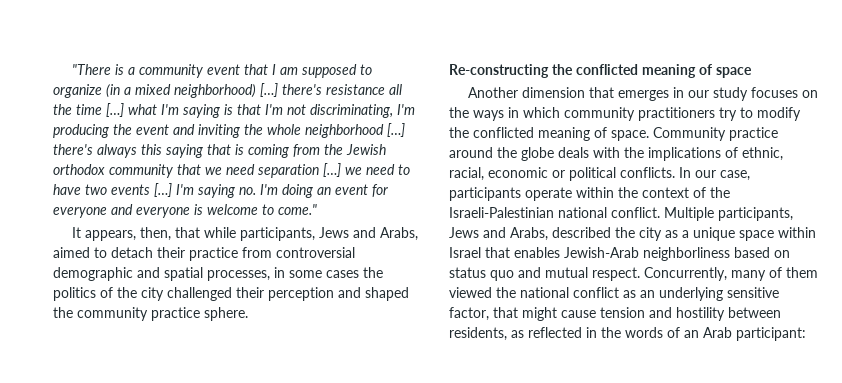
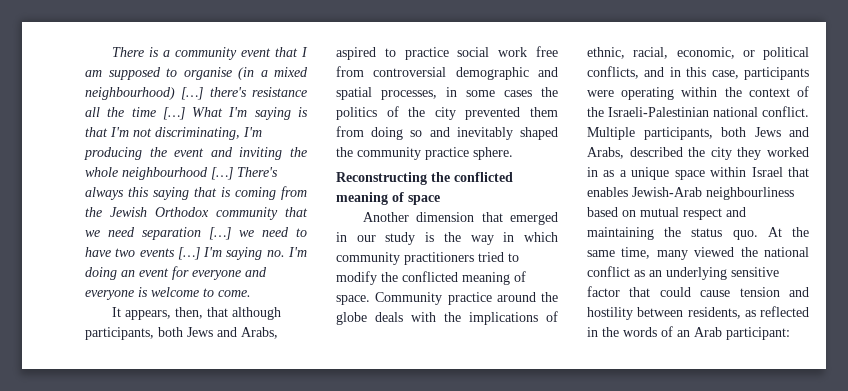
[71,64,111,75] "There -> [112,47,145,57] There
[53,84,102,98] organize -> [183,67,232,80] organise
[174,84,256,98] neighborhood) -> [85,87,175,100] neighbourhood)
[128,104,157,115] what -> [192,107,224,117] What
[305,123,405,138] [53,144,93,155] neighborhood […] there's -> [122,167,278,180] neighbourhood […] There's
[53,164,105,175] orthodox -> [155,207,209,217] Orthodox
[278,204,317,215] come." -> [218,290,251,297] come.
[203,227,418,241] [53,247,238,261] while participants, Jews and Arabs, aimed to detach their practice -> [232,307,282,320] [85,327,278,340] [336,46,558,60] although participants, both Jews and Arabs, aspired to practice social work free
[167,287,361,301] challenged their perception and -> [465,107,558,120] [336,126,513,140] prevented them from doing so and inevitably
[449,64,549,78] Re-constructing -> [336,172,427,185] Reconstructing
[617,90,669,101] emerges -> [510,212,558,225] emerged
[750,87,818,98] [449,107,504,121] focuses on the ways -> [425,232,494,245] is the way
[719,107,737,121] try -> [478,252,504,262] tried
[488,167,548,178] economic -> [676,47,735,59] economic,
[620,167,750,181] [449,187,572,201] conflicts. In our case, participants operate -> [587,66,809,80] [587,87,675,100] conflicts, and in this case, participants were operating
(793, 214) none -> [721,127,746,137] both
(662, 234) none -> [737,147,809,160] [587,167,598,177] they worked in
[643,247,730,261] neighborliness -> [706,187,794,200] neighbourliness
[449,267,818,281] status quo and mutual respect. Concurrently, many of them -> [640,207,746,220] [587,227,809,240] [587,247,688,260] mutual respect and maintaining the status quo. At the same time, many
[449,307,557,321] factor, that might -> [587,286,691,297] factor that could

